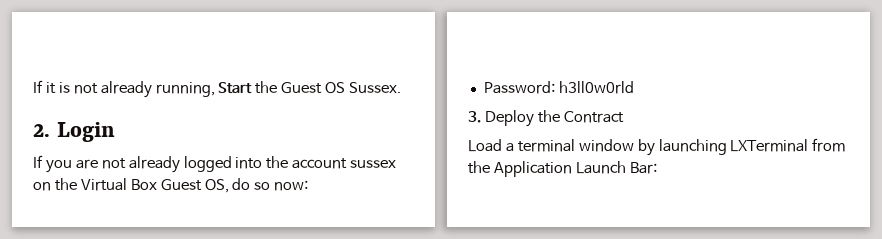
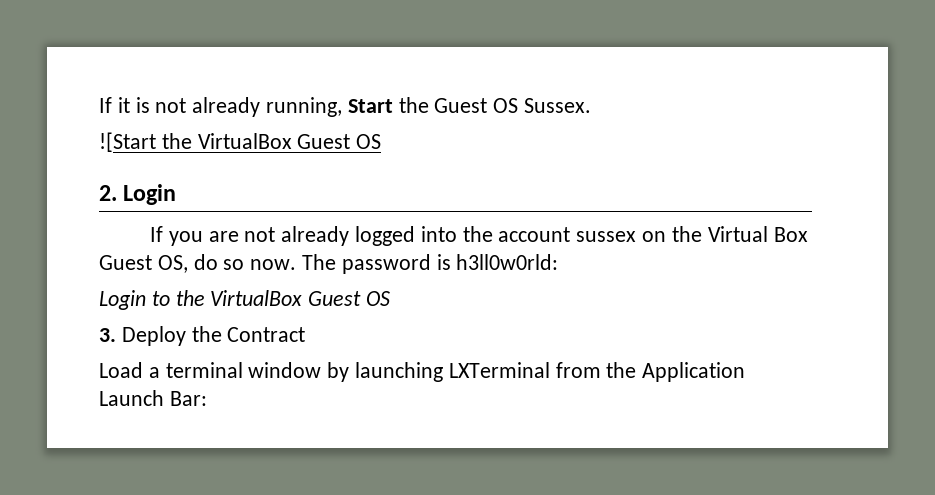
(402, 87) none -> [99,132,382,152] // ![Start the VirtualBox Guest OS
[274,180,309,191] [483,81,634,94] now: // Password: h3ll0w0rld -> [250,254,559,274] [99,290,391,310] now. The password is h3ll0w0rld: // Login to the VirtualBox Guest OS

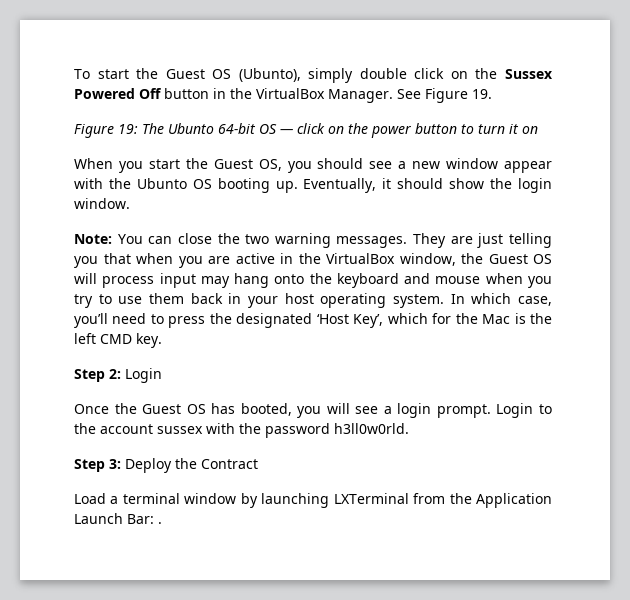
[99,97,592,117] [99,132,382,152] [99,184,177,205] [150,226,808,246] [99,254,559,274] [99,290,391,310] [99,328,116,342] If it is not already running, Start the Guest OS Sussex. // ![Start the VirtualBox Guest OS // 2. Login // If you are not already logged into the account sussex on the Virtual Box Guest OS, do so now. The password is h3ll0w0rld: // Login to the VirtualBox Guest OS // 3. -> [74,68,553,83] [74,88,492,103] [74,123,538,138] [74,158,552,173] [74,178,553,193] [74,198,130,209] [74,233,552,248] [74,253,552,268] [74,273,552,288] [74,293,552,308] [74,313,552,328] [74,333,162,348] [74,368,162,383] [74,403,553,418] [74,423,409,438] [74,459,121,472] To start the Guest OS (Ubunto), simply double click on the Sussex Powered Off button in the VirtualBox Manager. See Figure 19. // Figure 19: The Ubunto 64-bit OS — click on the power button to turn it on // When you start the Guest OS, you should see a new window appear with the Ubunto OS booting up. Eventually, it should show the login window. // Note: You can close the two warning messages. They are just telling you that when you are active in the VirtualBox window, the Guest OS will process input may hang onto the keyboard and mouse when you try to use them back in your host operating system. In which case, you’ll need to press the designated ‘Host Key’, which for the Mac is the left CMD key. // Step 2: Login // Once the Guest OS has booted, you will see a login prompt. Login to the account sussex with the password h3ll0w0rld. // Step 3:
(207, 398) none -> [158,522,162,524] .

